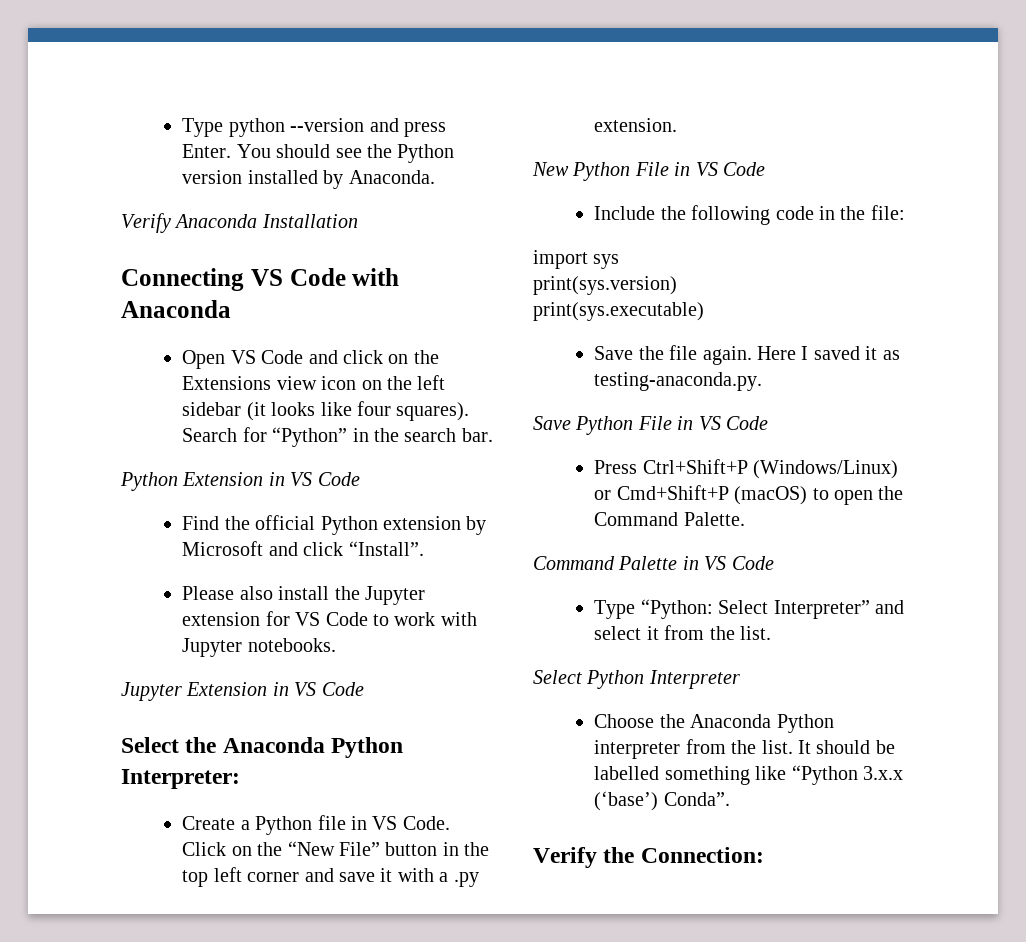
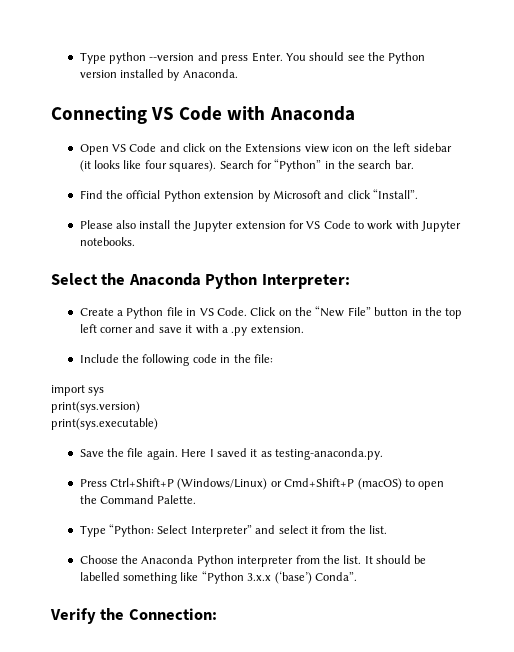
[121,213,358,233] // Verify Anaconda Installation -> (238, 73) none
[120,472,360,491] // Python Extension in VS Code -> (414, 164) none
[121,682,364,701] // Jupyter Extension in VS Code -> (135, 241) none
[532,162,765,181] // New Python File in VS Code -> (304, 329) none
[533,416,768,435] // Save Python File in VS Code -> (384, 454) none
[533,556,774,570] // Command Palette in VS Code -> (197, 499) none
[533,670,740,689] // Select Python Interpreter -> (388, 529) none

